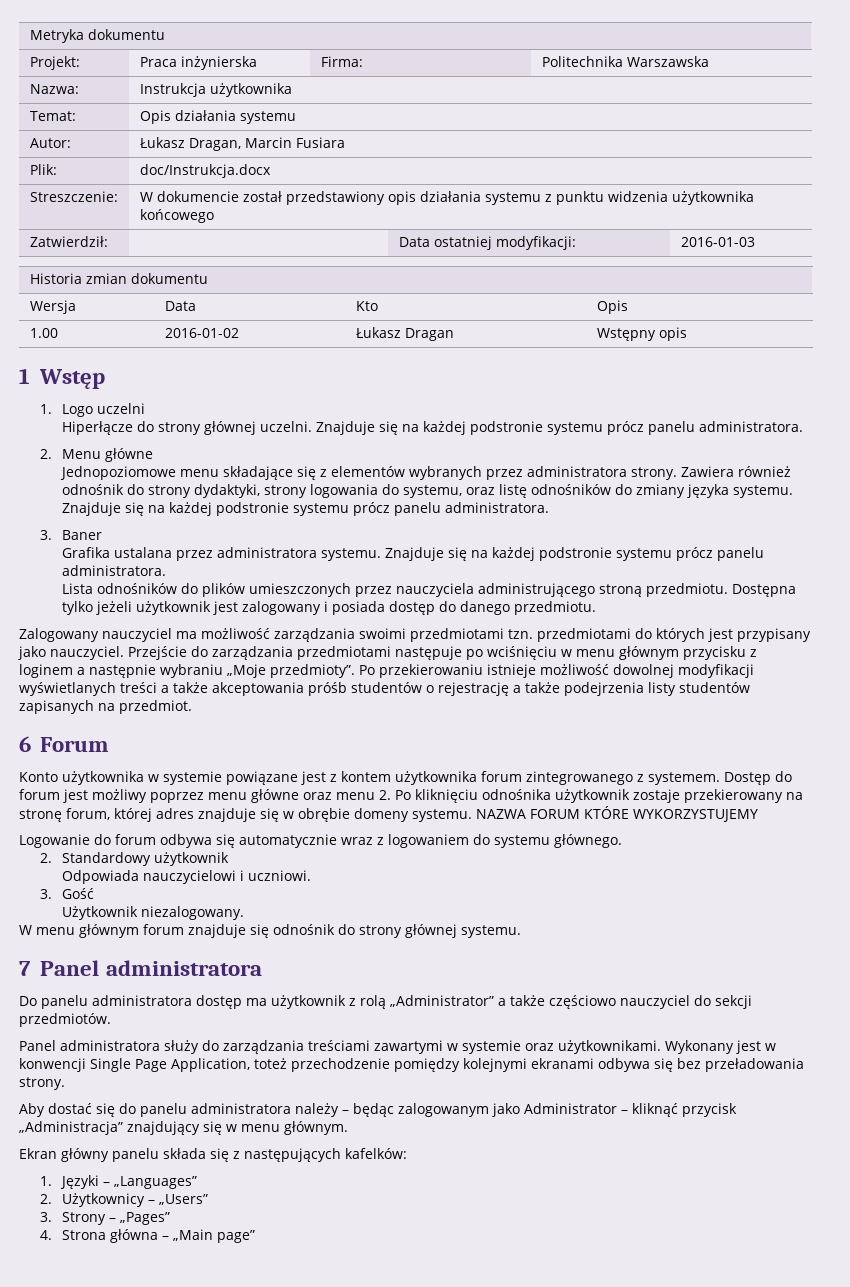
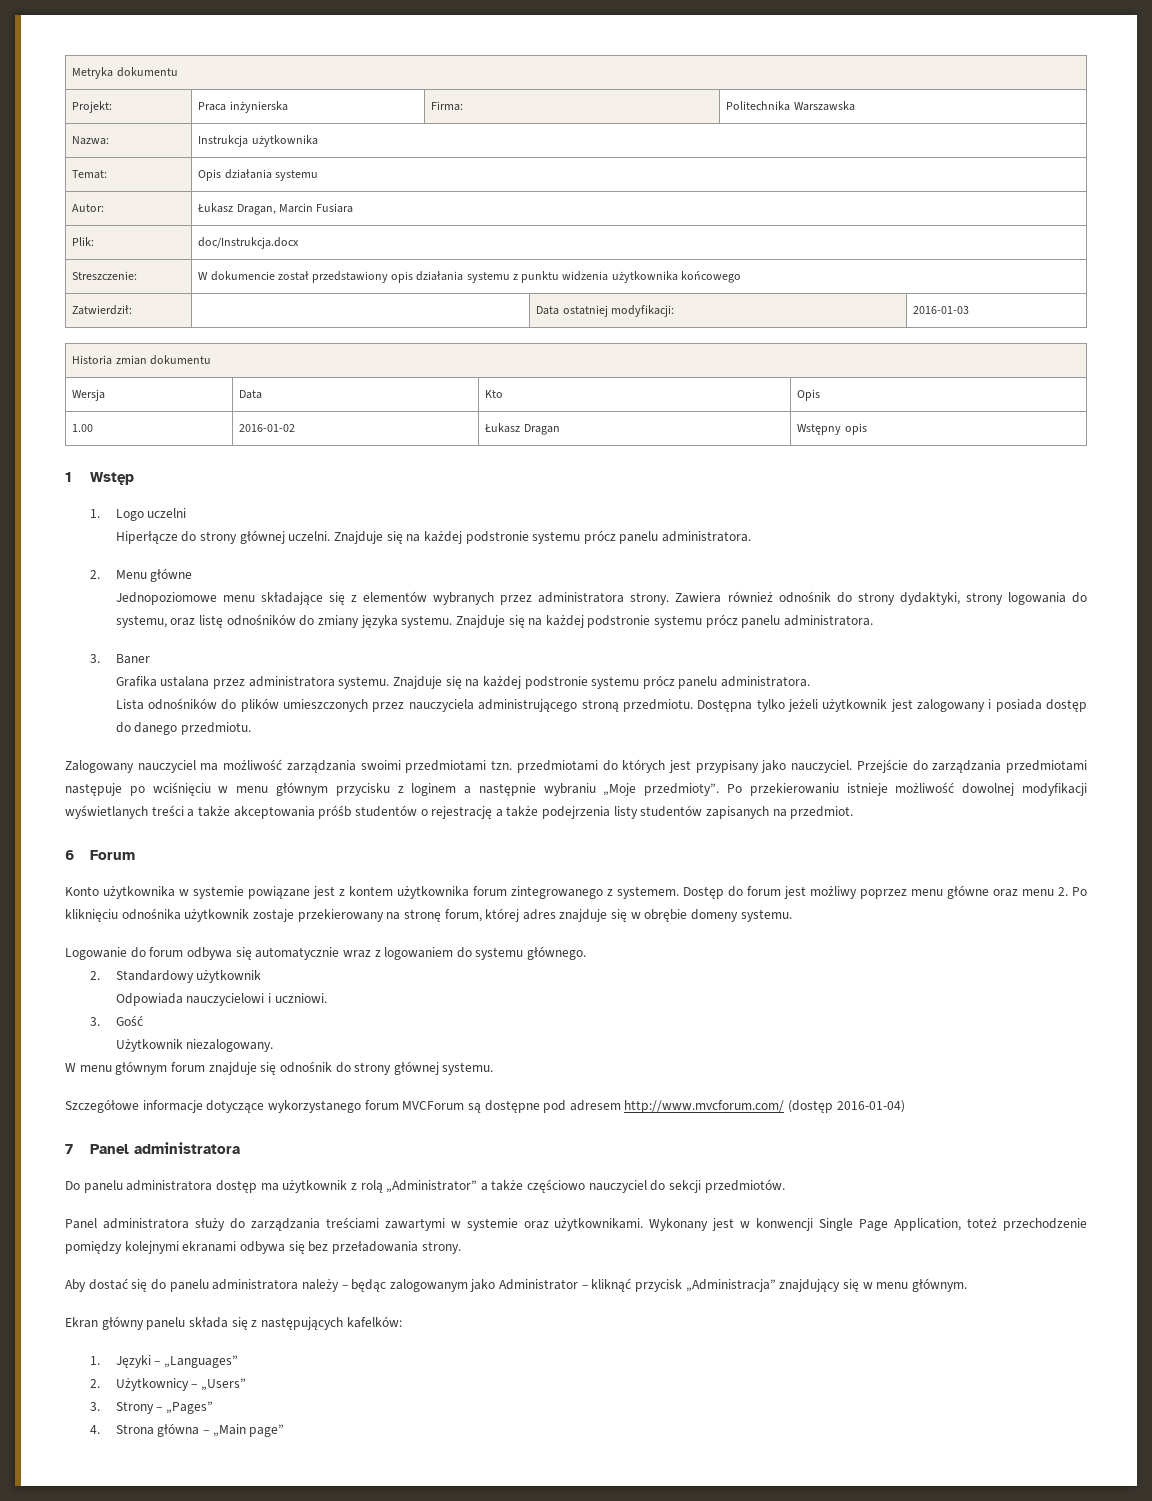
[476,806,758,822] NAZWA FORUM KTÓRE WYKORZYSTUJEMY -> (792, 915) none
(521, 931) none -> [65,1099,905,1113] // Szczegółowe informacje dotyczące wykorzystanego forum MVCForum są dostępne pod adresem http://www.mvcforum.com/ (dostęp 2016-01-04)

